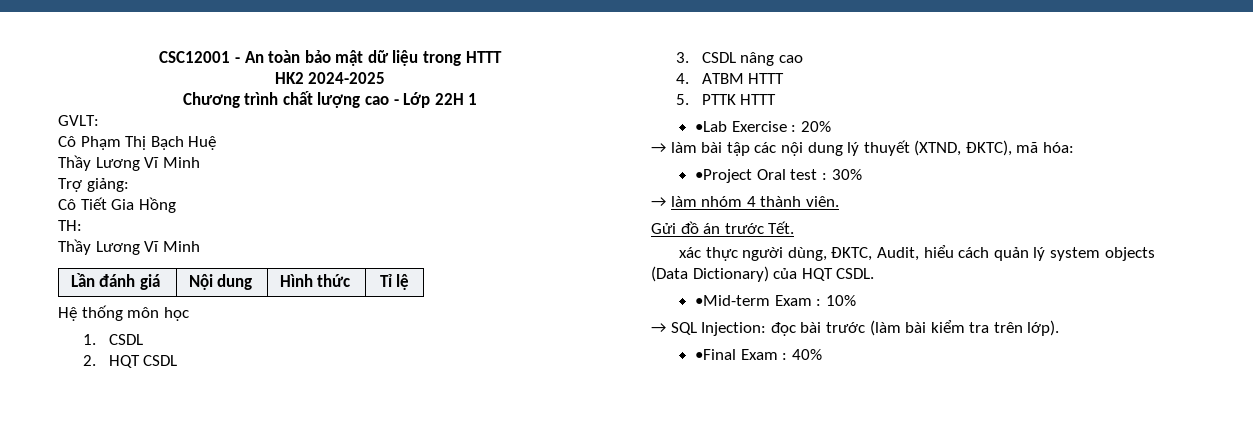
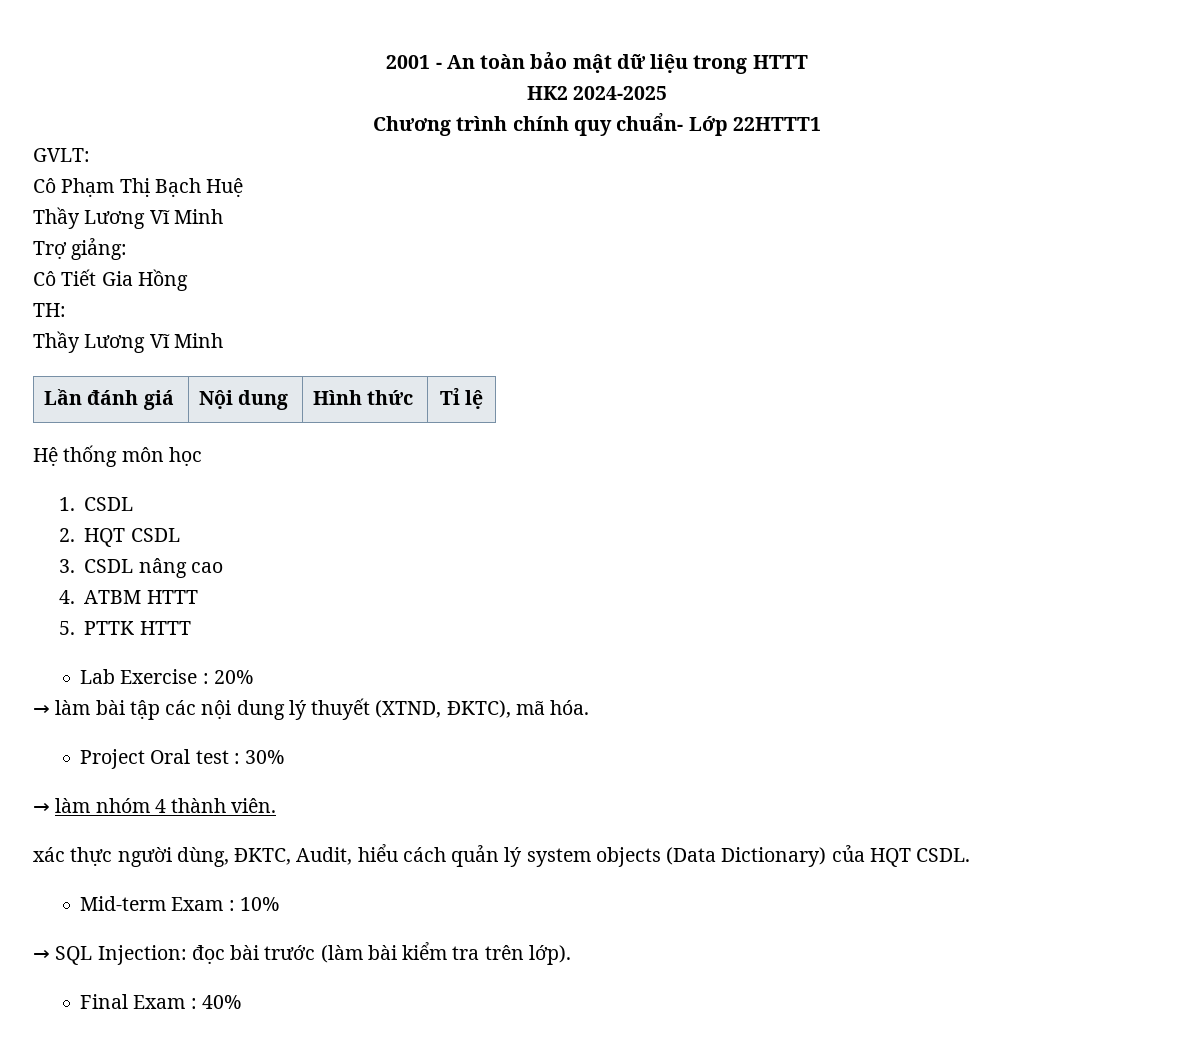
[159,51,231,63] CSC12001 -> [386,55,431,69] 2001
[282,91,478,108] chất lượng cao - Lớp 22H 1 -> [512,112,821,136] chính quy chuẩn- Lớp 22HTTT1
[695,121,728,132] •Lab -> [80,669,116,684] Lab
[1043,142,1075,153] [695,169,753,183] hóa: // •Project -> [550,700,590,715] [80,749,146,769] hóa. // Project
[651,221,795,234] // Gửi đồ án trước Tết. -> (277, 805) none
[695,295,771,306] •Mid-term -> [80,896,167,911] Mid-term
[695,349,737,360] •Final -> [80,994,129,1009] Final

